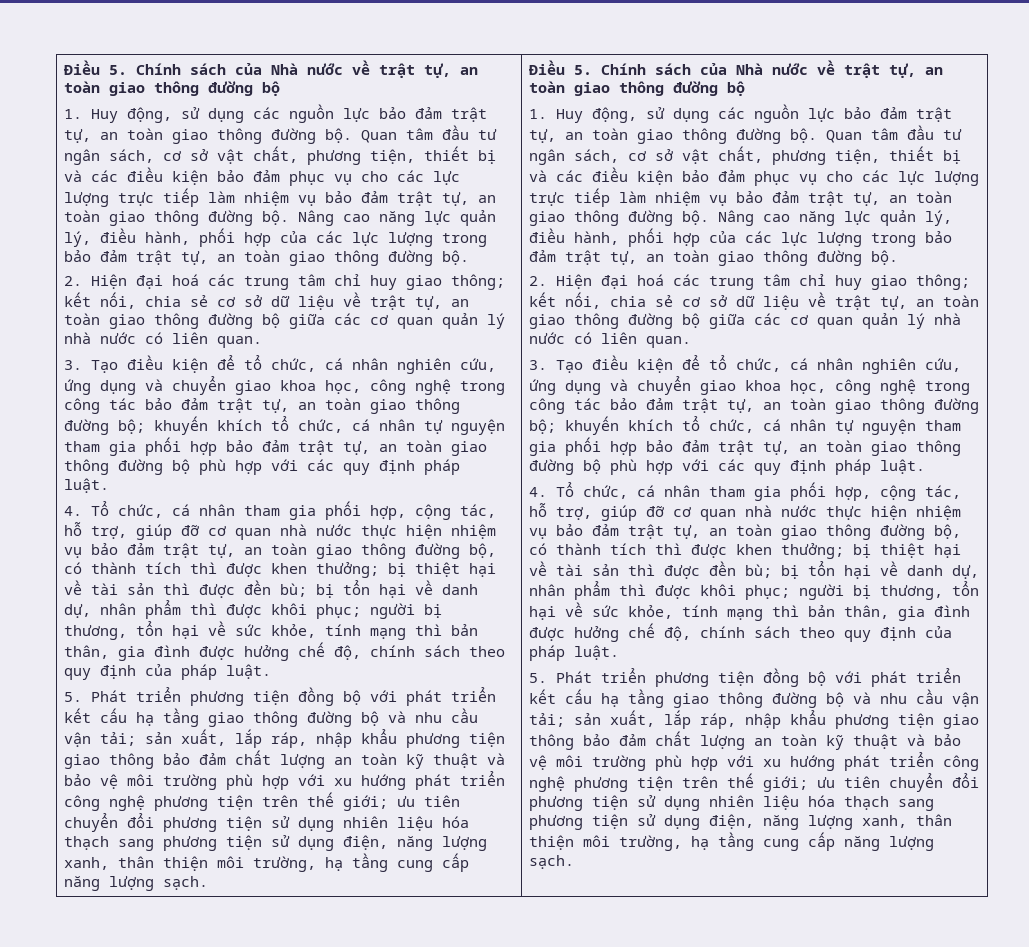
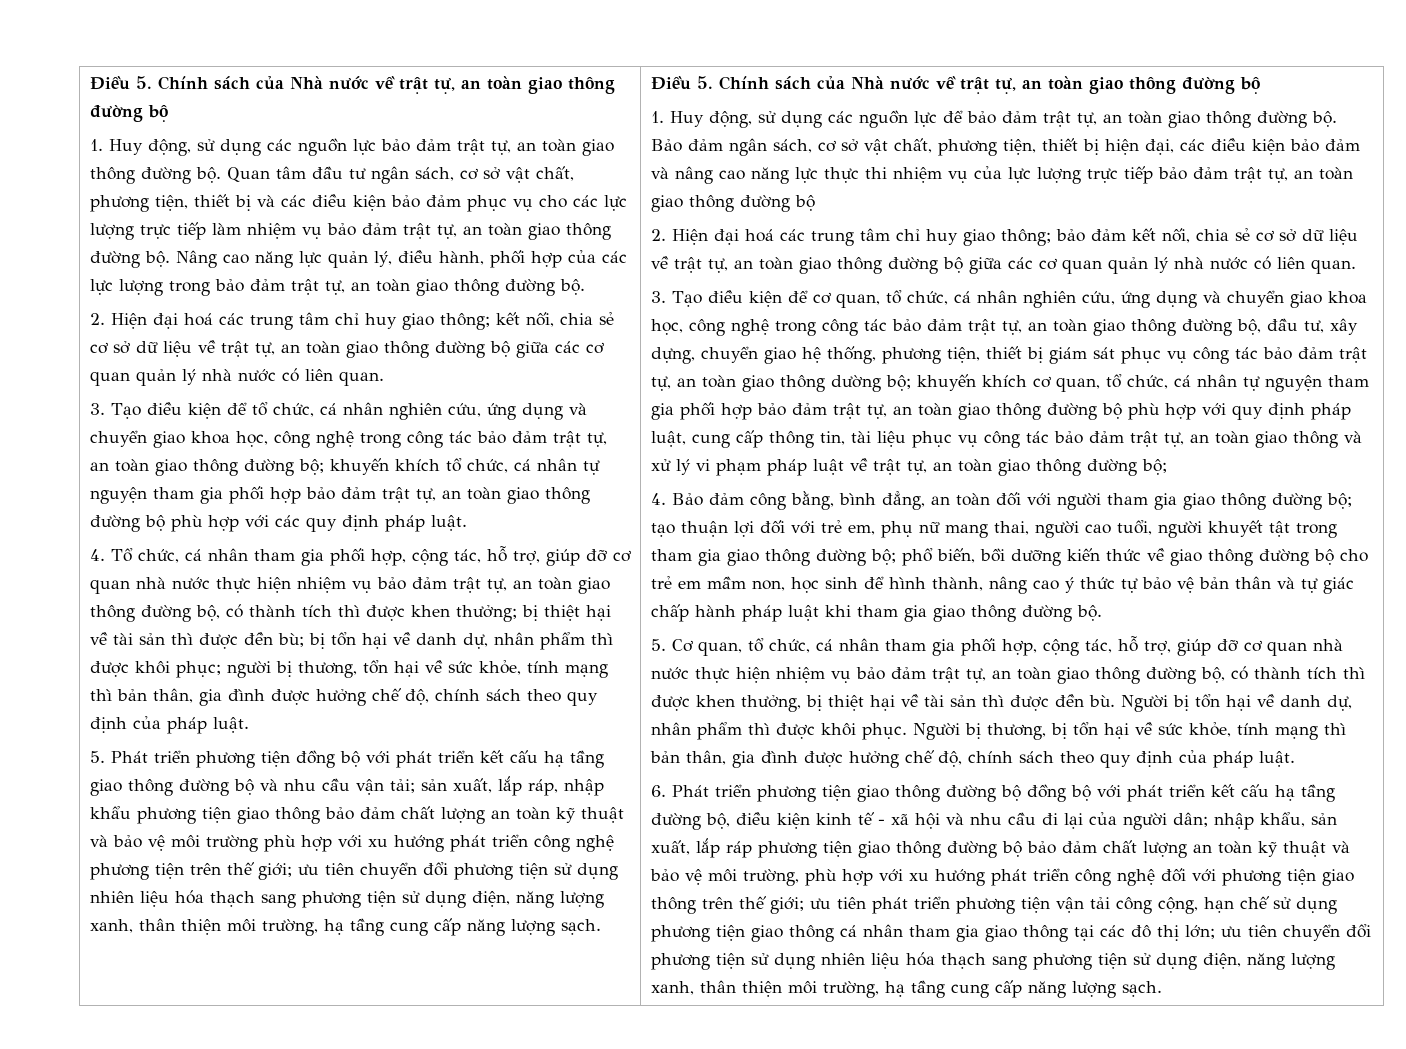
(836, 114) none -> [942,110,963,123] để
[826,125,963,143] Quan tâm đầu tư -> [650,139,723,152] Bảo đảm
[529,167,980,186] [529,188,953,207] [529,210,953,226] [529,228,953,247] [529,250,899,266] và các điều kiện bảo đảm phục vụ cho các lực lượng trực tiếp làm nhiệm vụ bảo đảm trật tự, an toàn giao thông đường bộ. Nâng cao năng lực quản lý, điều hành, phối hợp của các lực lượng trong bảo đảm trật tự, an toàn giao thông đường bộ. -> [1104,138,1360,155] [650,166,1353,184] [650,195,815,212] hiện đại, các điều kiện bảo đảm và nâng cao năng lực thực thi nhiệm vụ của lực lượng trực tiếp bảo đảm trật tự, an toàn giao thông đường bộ
(971, 282) none -> [1055,229,1126,242] bảo đảm
(701, 362) none -> [812,292,880,308] cơ quan,
[529,416,674,435] bộ; khuyến khích -> [1236,318,1358,335] [650,346,1367,364] [650,374,1100,392] bộ, đầu tư, xây dựng, chuyển giao hệ thống, phương tiện, thiết bị giám sát phục vụ công tác bảo đảm trật tự, an toàn giao thông dường bộ; khuyến khích cơ quan,
[718,459,926,475] [529,482,575,497] các quy định pháp luật. // 4. Tổ -> [1231,403,1351,420] [650,430,1362,448] [650,458,1167,476] [650,491,1352,510] [650,520,1337,538] [650,548,1368,566] [650,576,1354,594] [650,604,1102,622] [650,638,764,656] quy định pháp luật, cung cấp thông tin, tài liệu phục vụ công tác bảo đảm trật tự, an toàn giao thông và xử lý vi phạm pháp luật về trật tự, an toàn giao thông đường bộ; // 4. Bảo đảm công bằng, bình đẳng, an toàn đối với người tham gia giao thông đường bộ; tạo thuận lợi đối với trẻ em, phụ nữ mang thai, người cao tuổi, người khuyết tật trong tham gia giao thông đường bộ; phổ biến, bồi dưỡng kiến thức về giao thông đường bộ cho trẻ em mầm non, học sinh để hình thành, nâng cao ý thức tự bảo vệ bản thân và tự giác chấp hành pháp luật khi tham gia giao thông đường bộ. // 5. Cơ quan, tổ
[781,543,962,559] [529,561,773,579] thưởng; bị thiệt hại về tài sản thì được đền bù; -> [740,694,1168,712] thưởng, bị thiệt hại về tài sản thì được đền bù. Người
[745,584,944,600] phục; người bị thương, -> [861,723,1067,740] phục. Người bị thương, bị
[529,668,962,687] [529,689,980,708] [529,710,980,729] [529,734,575,750] 5. Phát triển phương tiện đồng bộ với phát triển kết cấu hạ tầng giao thông đường bộ và nhu cầu vận tải; sản xuất, lắp ráp, nhập khẩu phương tiện giao thông -> [650,784,1335,802] [650,812,1337,830] [650,838,1022,858] 6. Phát triển phương tiện giao thông đường bộ đồng bộ với phát triển kết cấu hạ tầng đường bộ, điều kiện kinh tế - xã hội và nhu cầu đi lại của người dân; nhập khẩu, sản xuất, lắp ráp phương tiện giao thông đường bộ
[592,752,980,771] [529,773,881,792] trường phù hợp với xu hướng phát triển công nghệ phương tiện trên thế giới; ưu tiên -> [742,868,1354,886] [650,896,1337,914] [650,924,1277,942] trường, phù hợp với xu hướng phát triển công nghệ đối với phương tiện giao thông trên thế giới; ưu tiên phát triển phương tiện vận tải công cộng, hạn chế sử dụng phương tiện giao thông cá nhân tham gia giao thông tại các đô thị lớn; ưu tiên

